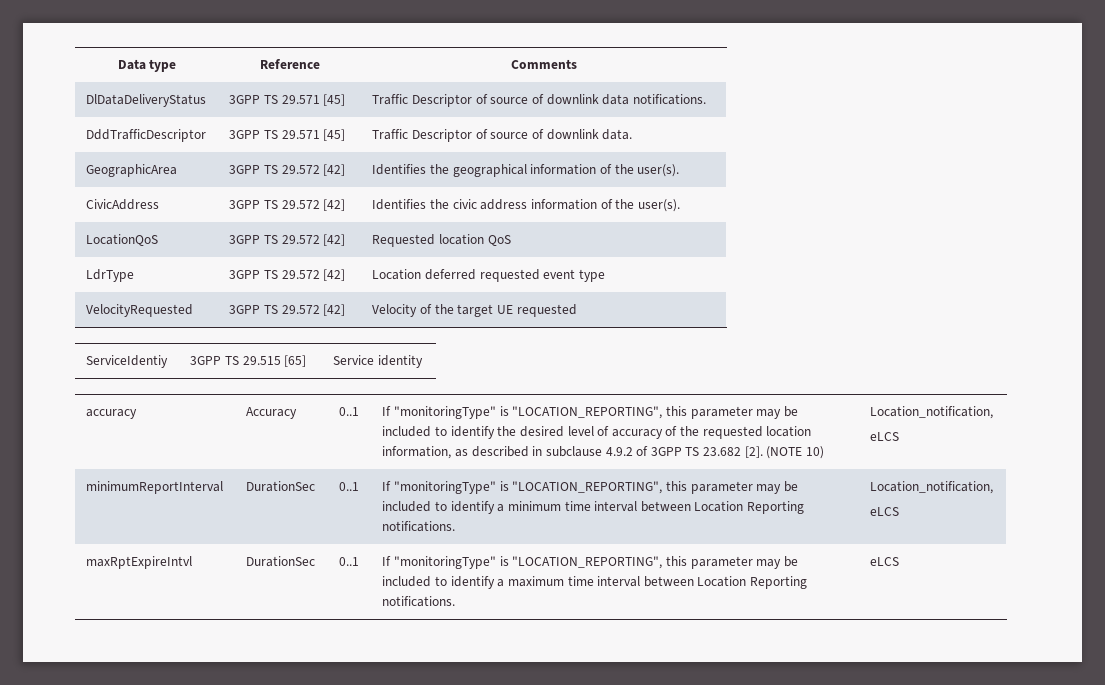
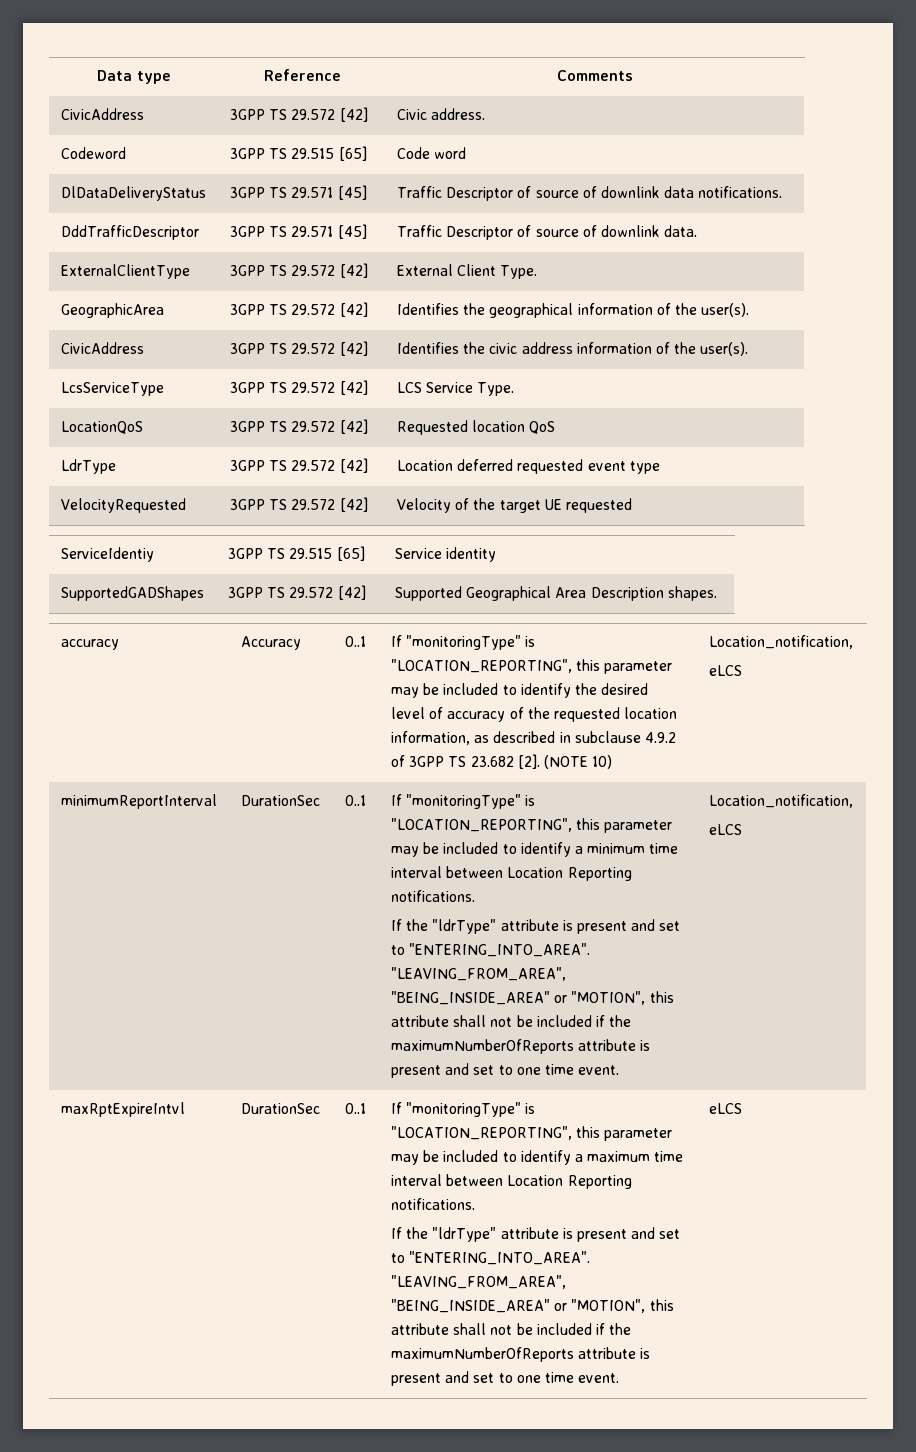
(577, 64) none -> [60,108,144,120] [229,107,368,122] [396,108,486,120] [60,147,126,159] [229,146,367,161] [396,147,467,159] // CivicAddress | 3GPP TS 29.572 [42] | Civic address. // Codeword | 3GPP TS 29.515 [65] | Code word
(633, 134) none -> [60,264,190,279] [229,263,368,278] [396,264,538,279] // ExternalClientType | 3GPP TS 29.572 [42] | External Client Type.
(680, 205) none -> [60,382,164,396] [229,380,368,395] [396,382,515,396] // LcsServiceType | 3GPP TS 29.572 [42] | LCS Service Type.
(423, 361) none -> [60,586,204,601] [227,585,366,600] [394,586,717,601] // SupportedGADShapes | 3GPP TS 29.572 [42] | Supported Geographical Area Description shapes.
(456, 526) none -> [390,919,681,934] [390,943,591,957] [390,967,566,981] [390,991,674,1005] [390,1015,632,1027] [390,1039,651,1054] [390,1063,620,1078] // If the "ldrType" attribute is present and set to "ENTERING_INTO_AREA". "LEAVING_FROM_AREA", "BEING_INSIDE_AREA" or "MOTION", this attribute shall not be included if the maximumNumberOfReports attribute is present and set to one time event.
(456, 601) none -> [390,1227,681,1242] [390,1251,591,1265] [390,1275,566,1289] [390,1299,674,1313] [390,1323,632,1335] [390,1347,651,1362] [390,1371,620,1386] // If the "ldrType" attribute is present and set to "ENTERING_INTO_AREA". "LEAVING_FROM_AREA", "BEING_INSIDE_AREA" or "MOTION", this attribute shall not be included if the maximumNumberOfReports attribute is present and set to one time event.

